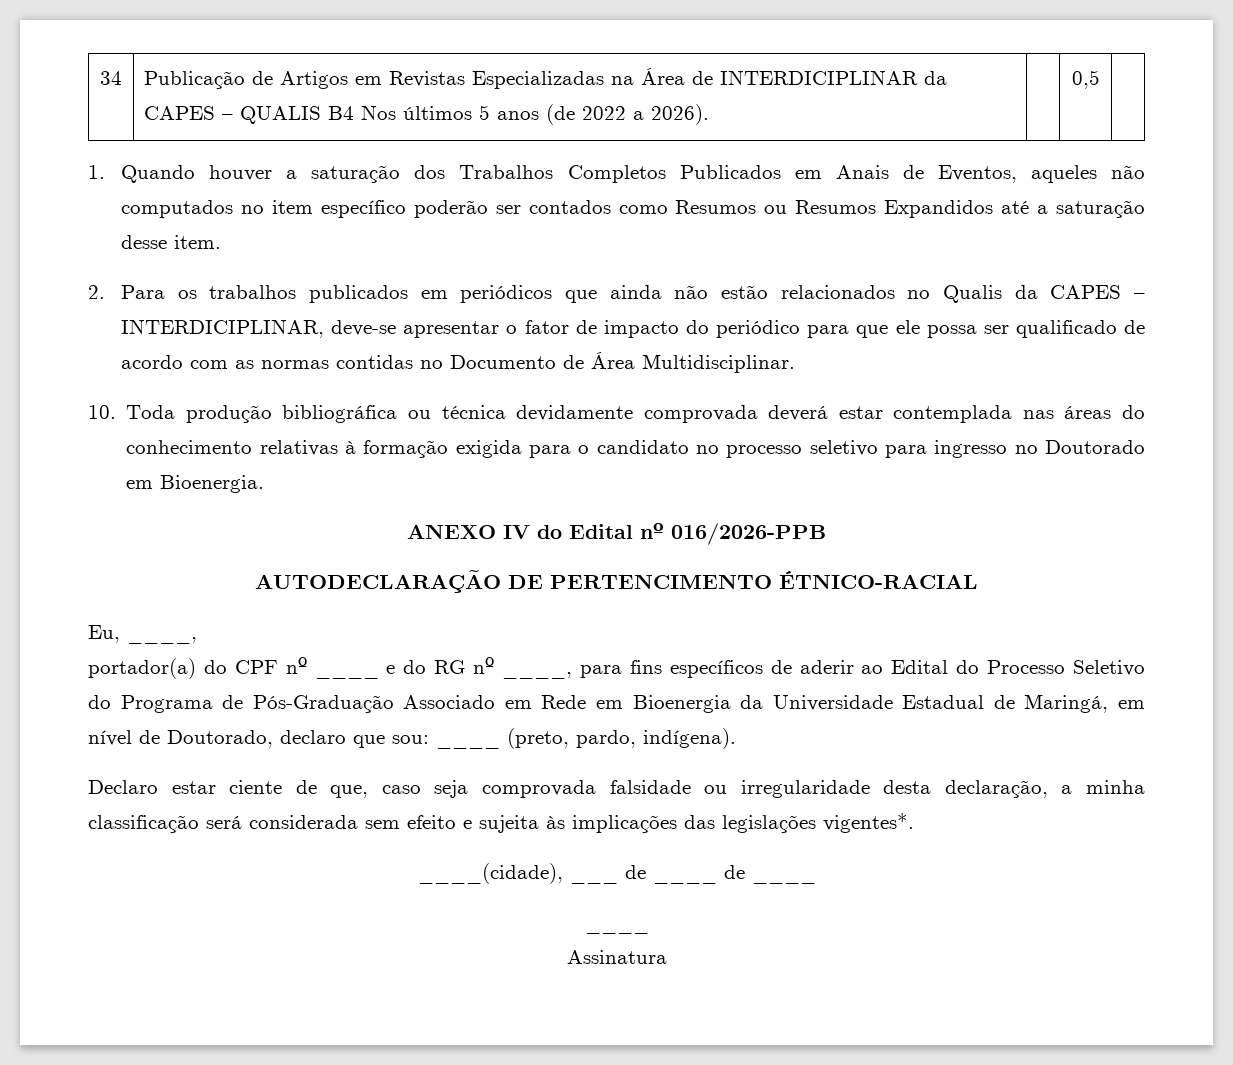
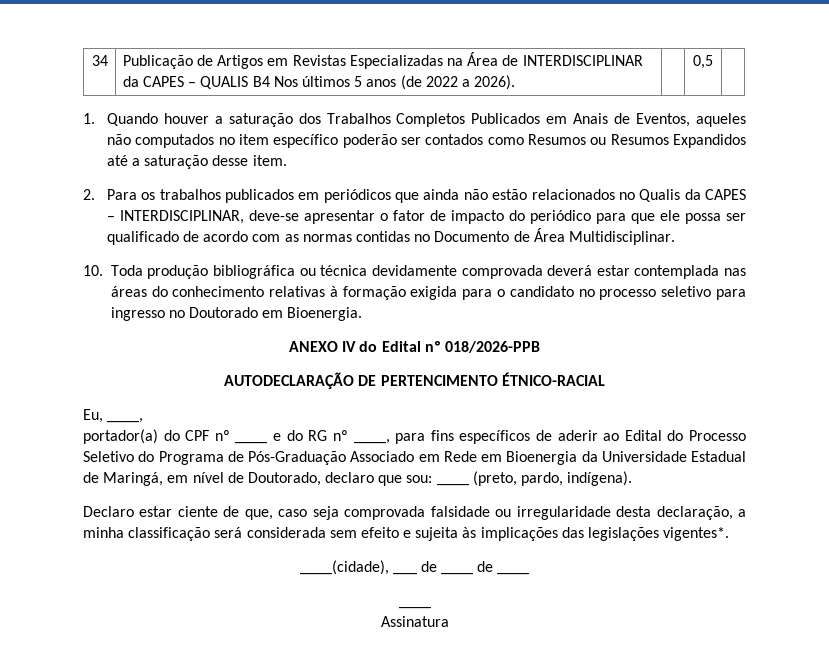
[720,70,919,85] INTERDICIPLINAR -> [522,55,643,66] INTERDISCIPLINAR
[121,319,325,338] INTERDICIPLINAR, -> [119,210,244,224] INTERDISCIPLINAR,
[671,523,826,545] 016/2026-PPB -> [444,341,540,353] 018/2026-PPB

